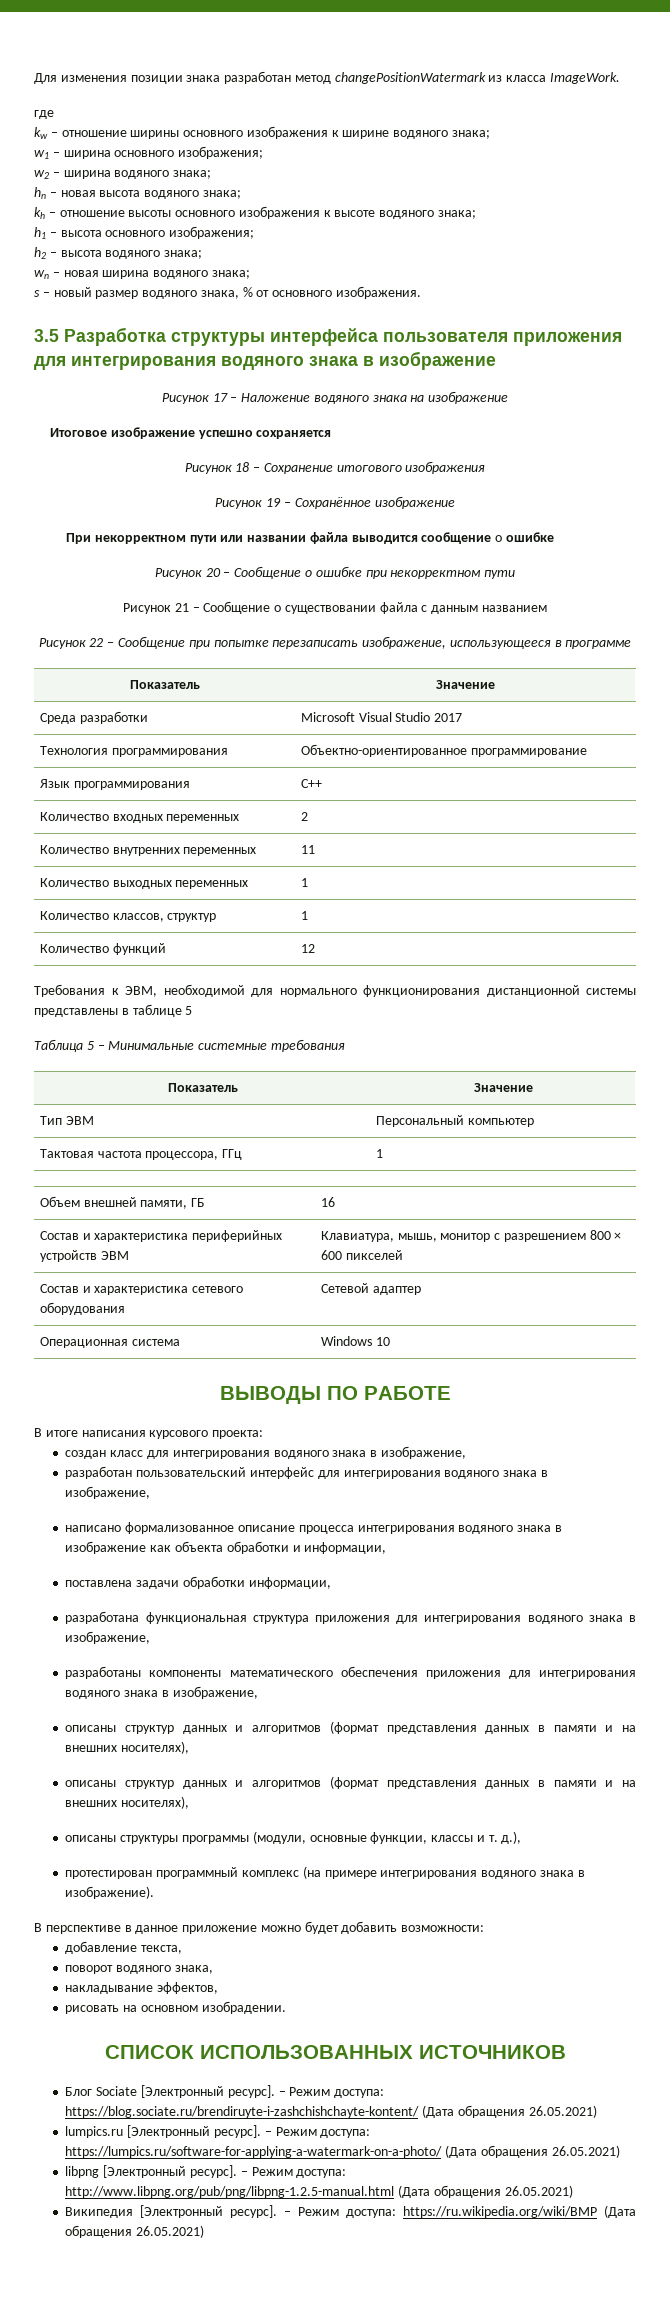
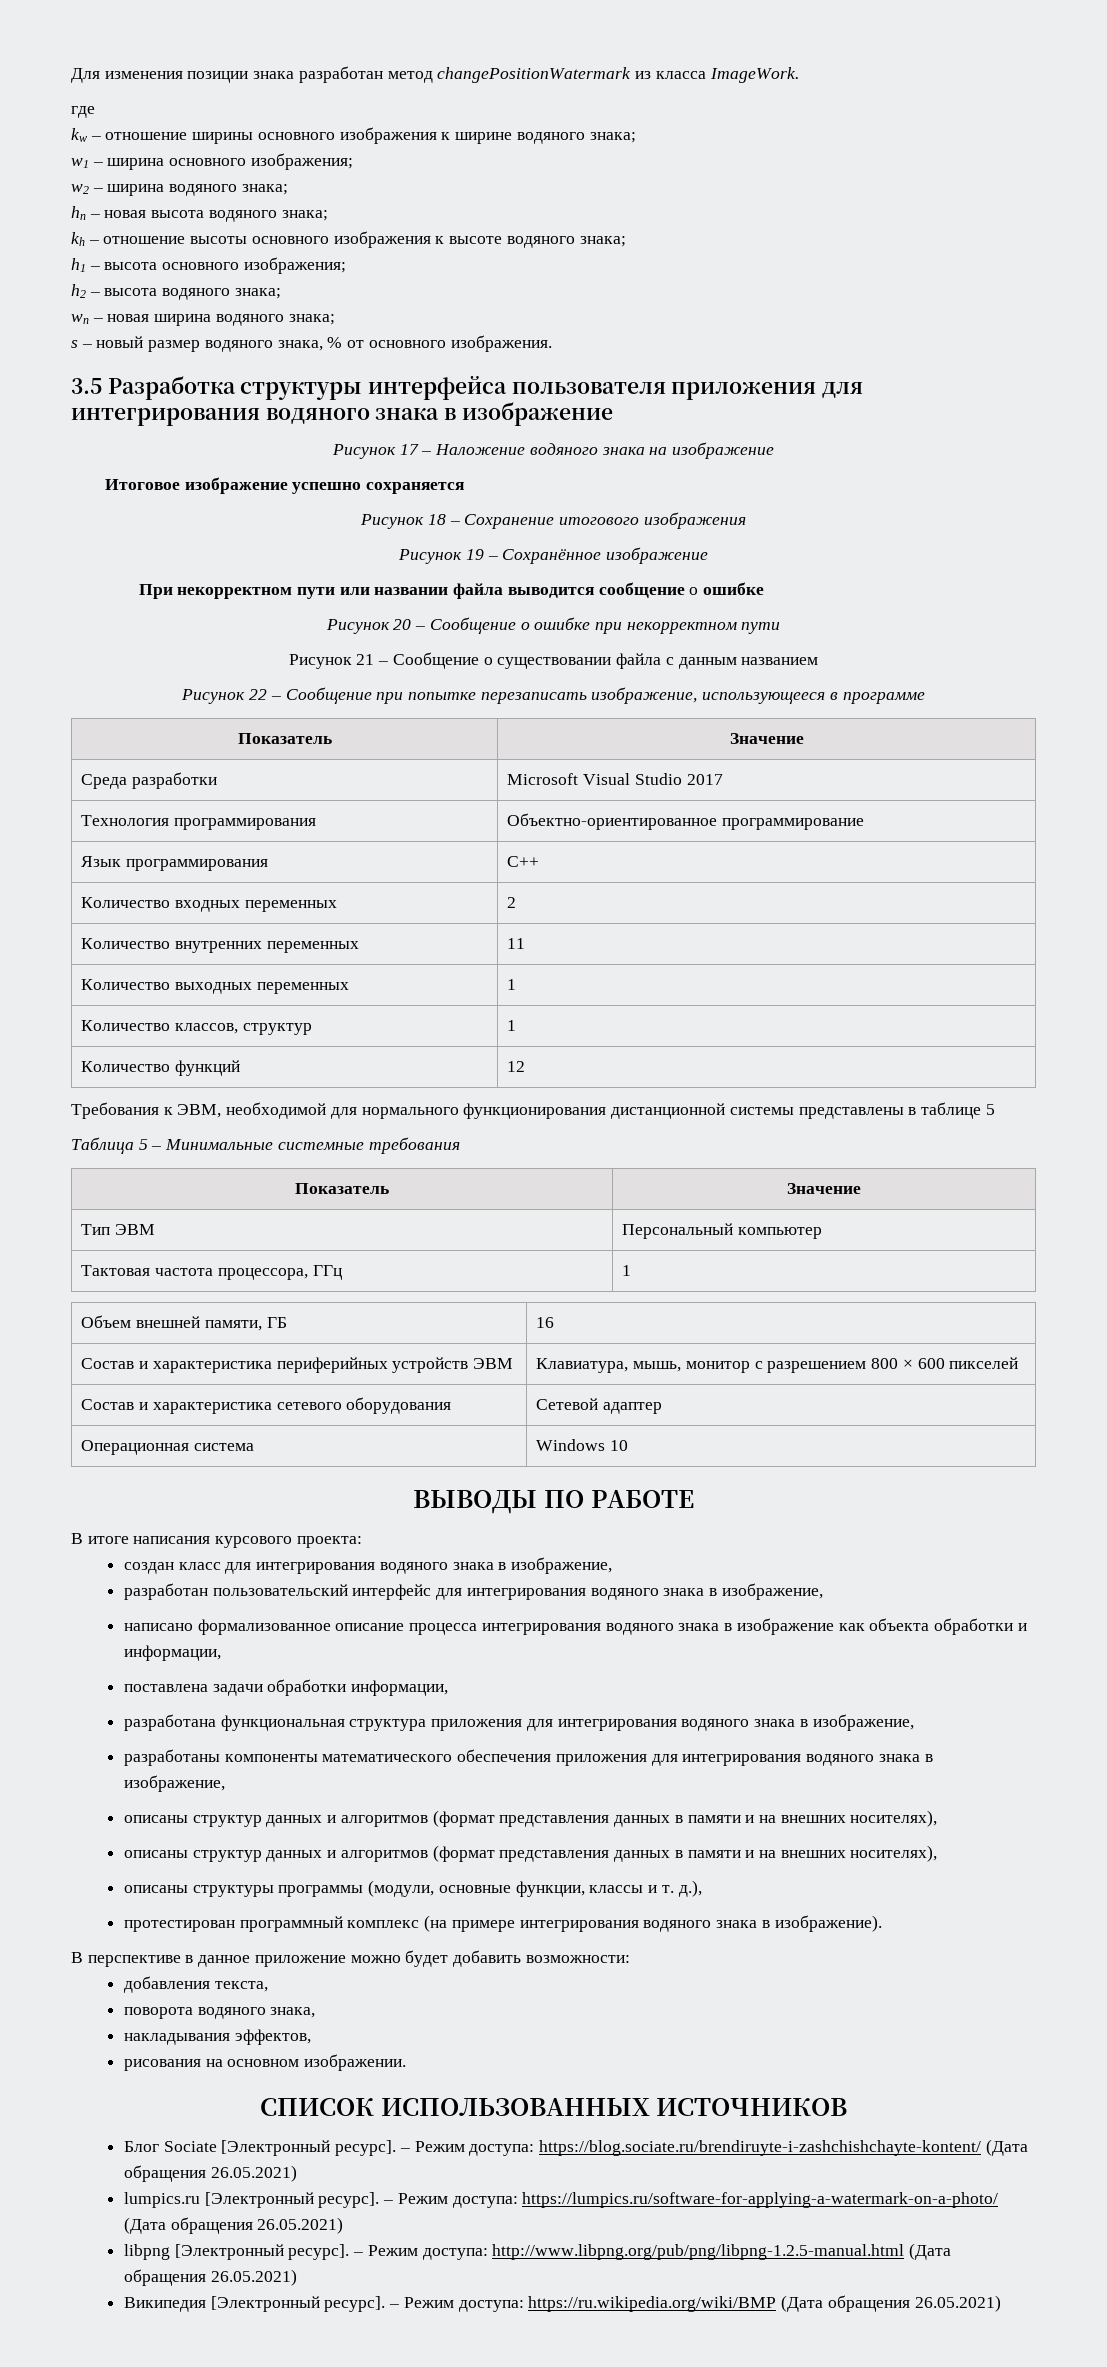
[65,1941,138,1954] добавление -> [124,1976,211,1993] добавления
[65,1965,114,1974] поворот -> [124,2007,194,2019] поворота
[65,1985,154,1994] накладывание -> [124,2033,231,2045] накладывания
[65,2005,120,2014] рисовать -> [124,2059,202,2071] рисования
[201,2001,286,2014] изобрадении. -> [304,2054,407,2071] изображении.

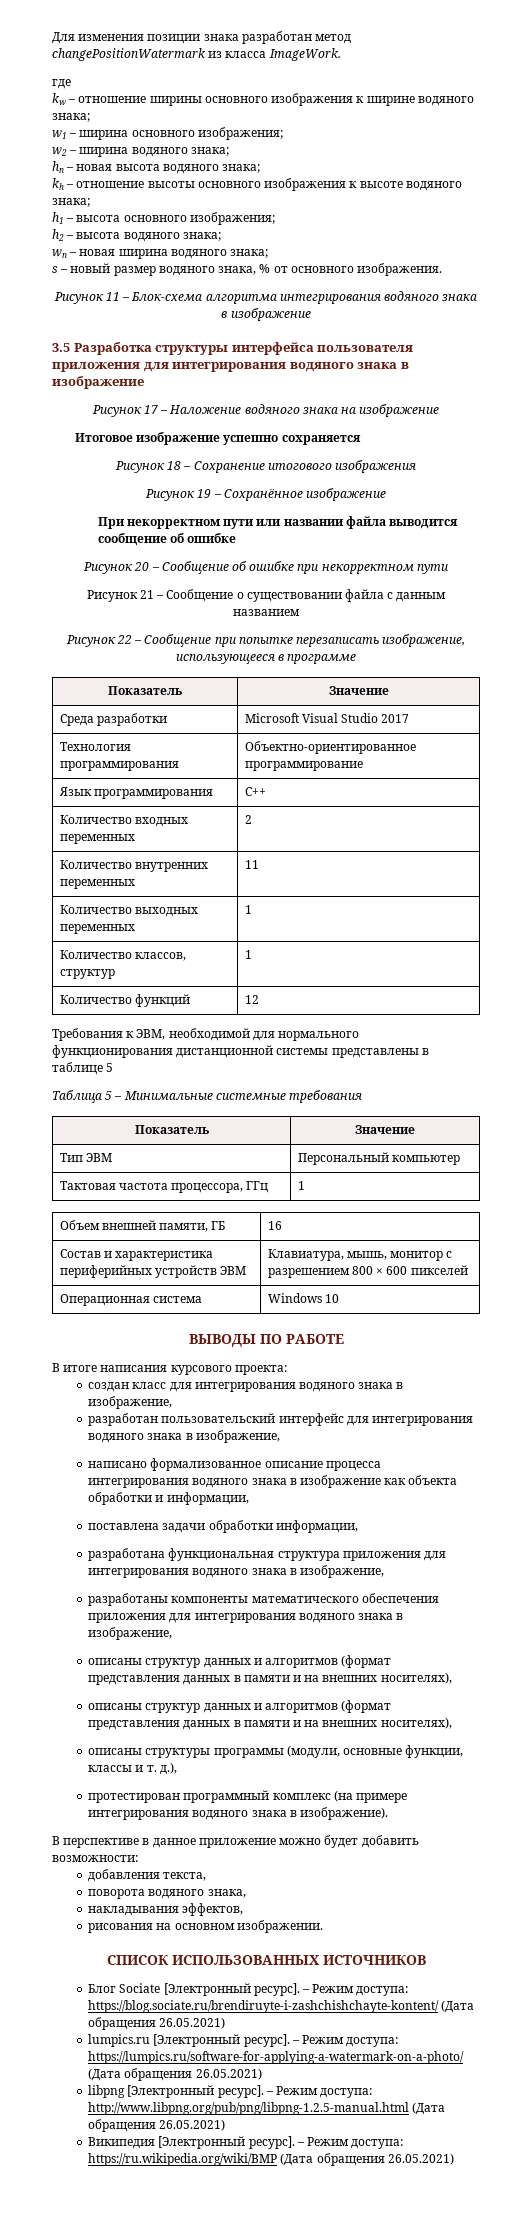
(552, 343) none -> [53,291,478,304] [221,308,311,321] // Рисунок 11 – Блок-схема алгоритма интегрирования водяного знака в изображение
[689,587,699,595] о -> [169,533,184,543] об
[520,622,530,630] о -> [232,561,247,571] об
[81,1397,452,1414] [536,1398,663,1414] // Состав и характеристика сетевого оборудования | Сетевой адаптер -> (468, 1270) none

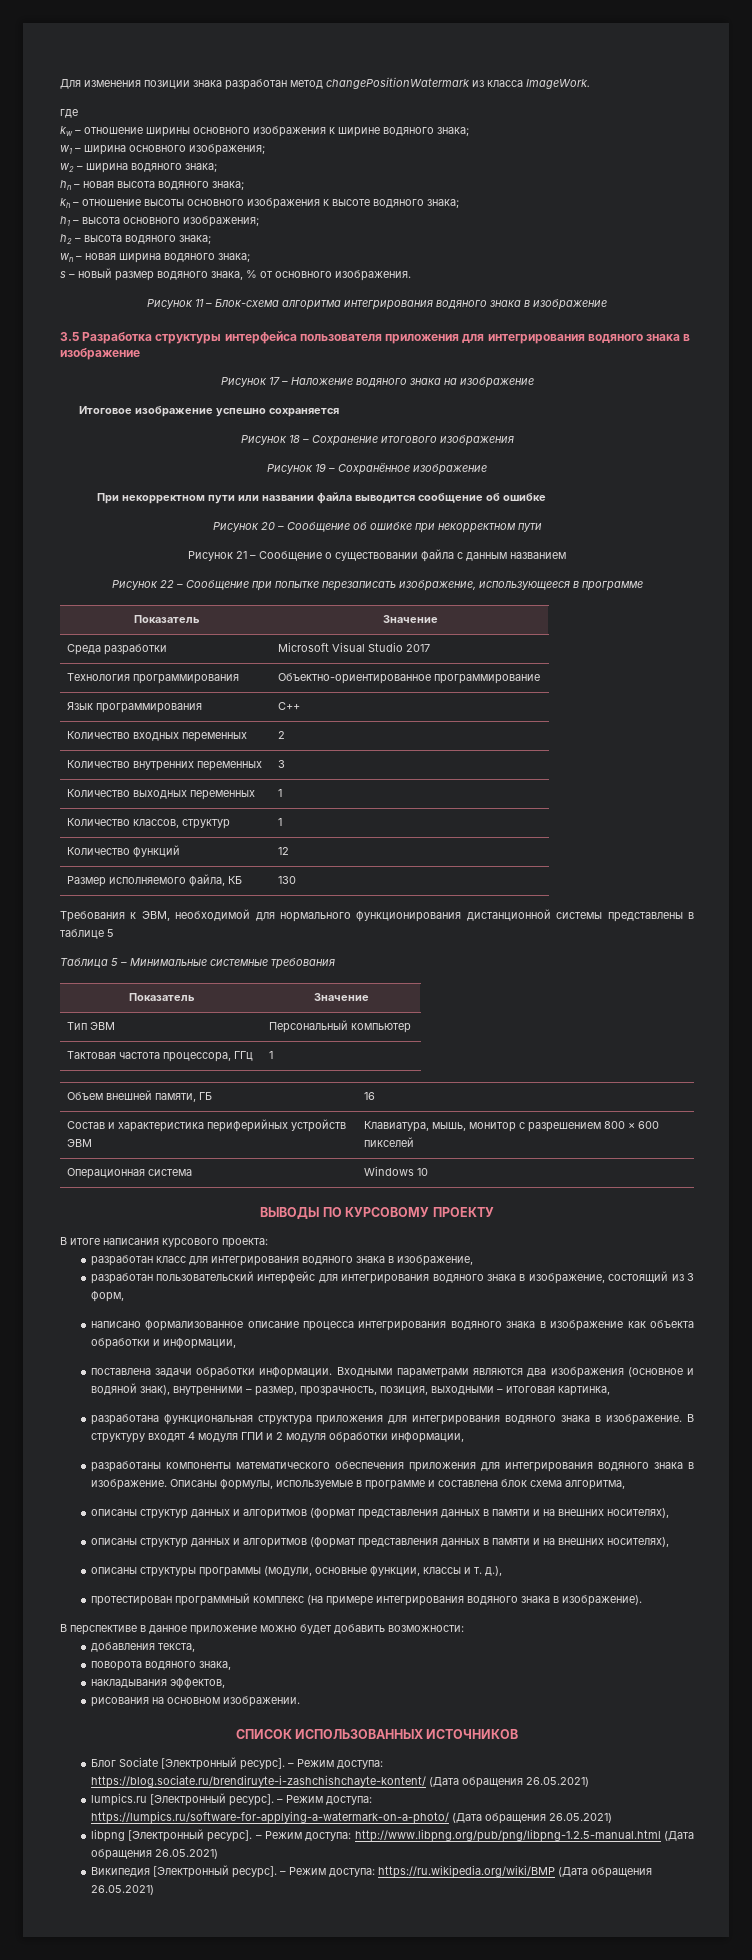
[244,860,259,869] 11 -> [277,760,285,768] 3
(259, 999) none -> [66,874,242,887] [277,876,296,884] // Размер исполняемого файла, КБ | 130
[285,1334,344,1344] РАБОТЕ -> [345,1207,494,1217] КУРСОВОМУ ПРОЕКТУ
[88,1382,130,1392] создан -> [90,1255,153,1266] разработан
(280, 1436) none -> [608,1271,694,1283] [90,1291,124,1302] состоящий из 3 форм,
[275,1520,358,1533] информации, -> [259,1367,694,1378] [90,1383,610,1396] информации. Входными параметрами являются два изображения (основное и водяной знак), внутренними – размер, прозрачность, позиция, выходными – итоговая картинка,
[299,1565,384,1578] изображение, -> [606,1414,694,1425] [90,1432,464,1443] изображение. В структуру входят 4 модуля ГПИ и 2 модуля обработки информации,
[88,1627,173,1640] изображение, -> [90,1479,625,1490] изображение. Описаны формулы, используемые в программе и составлена блок схема алгоритма,

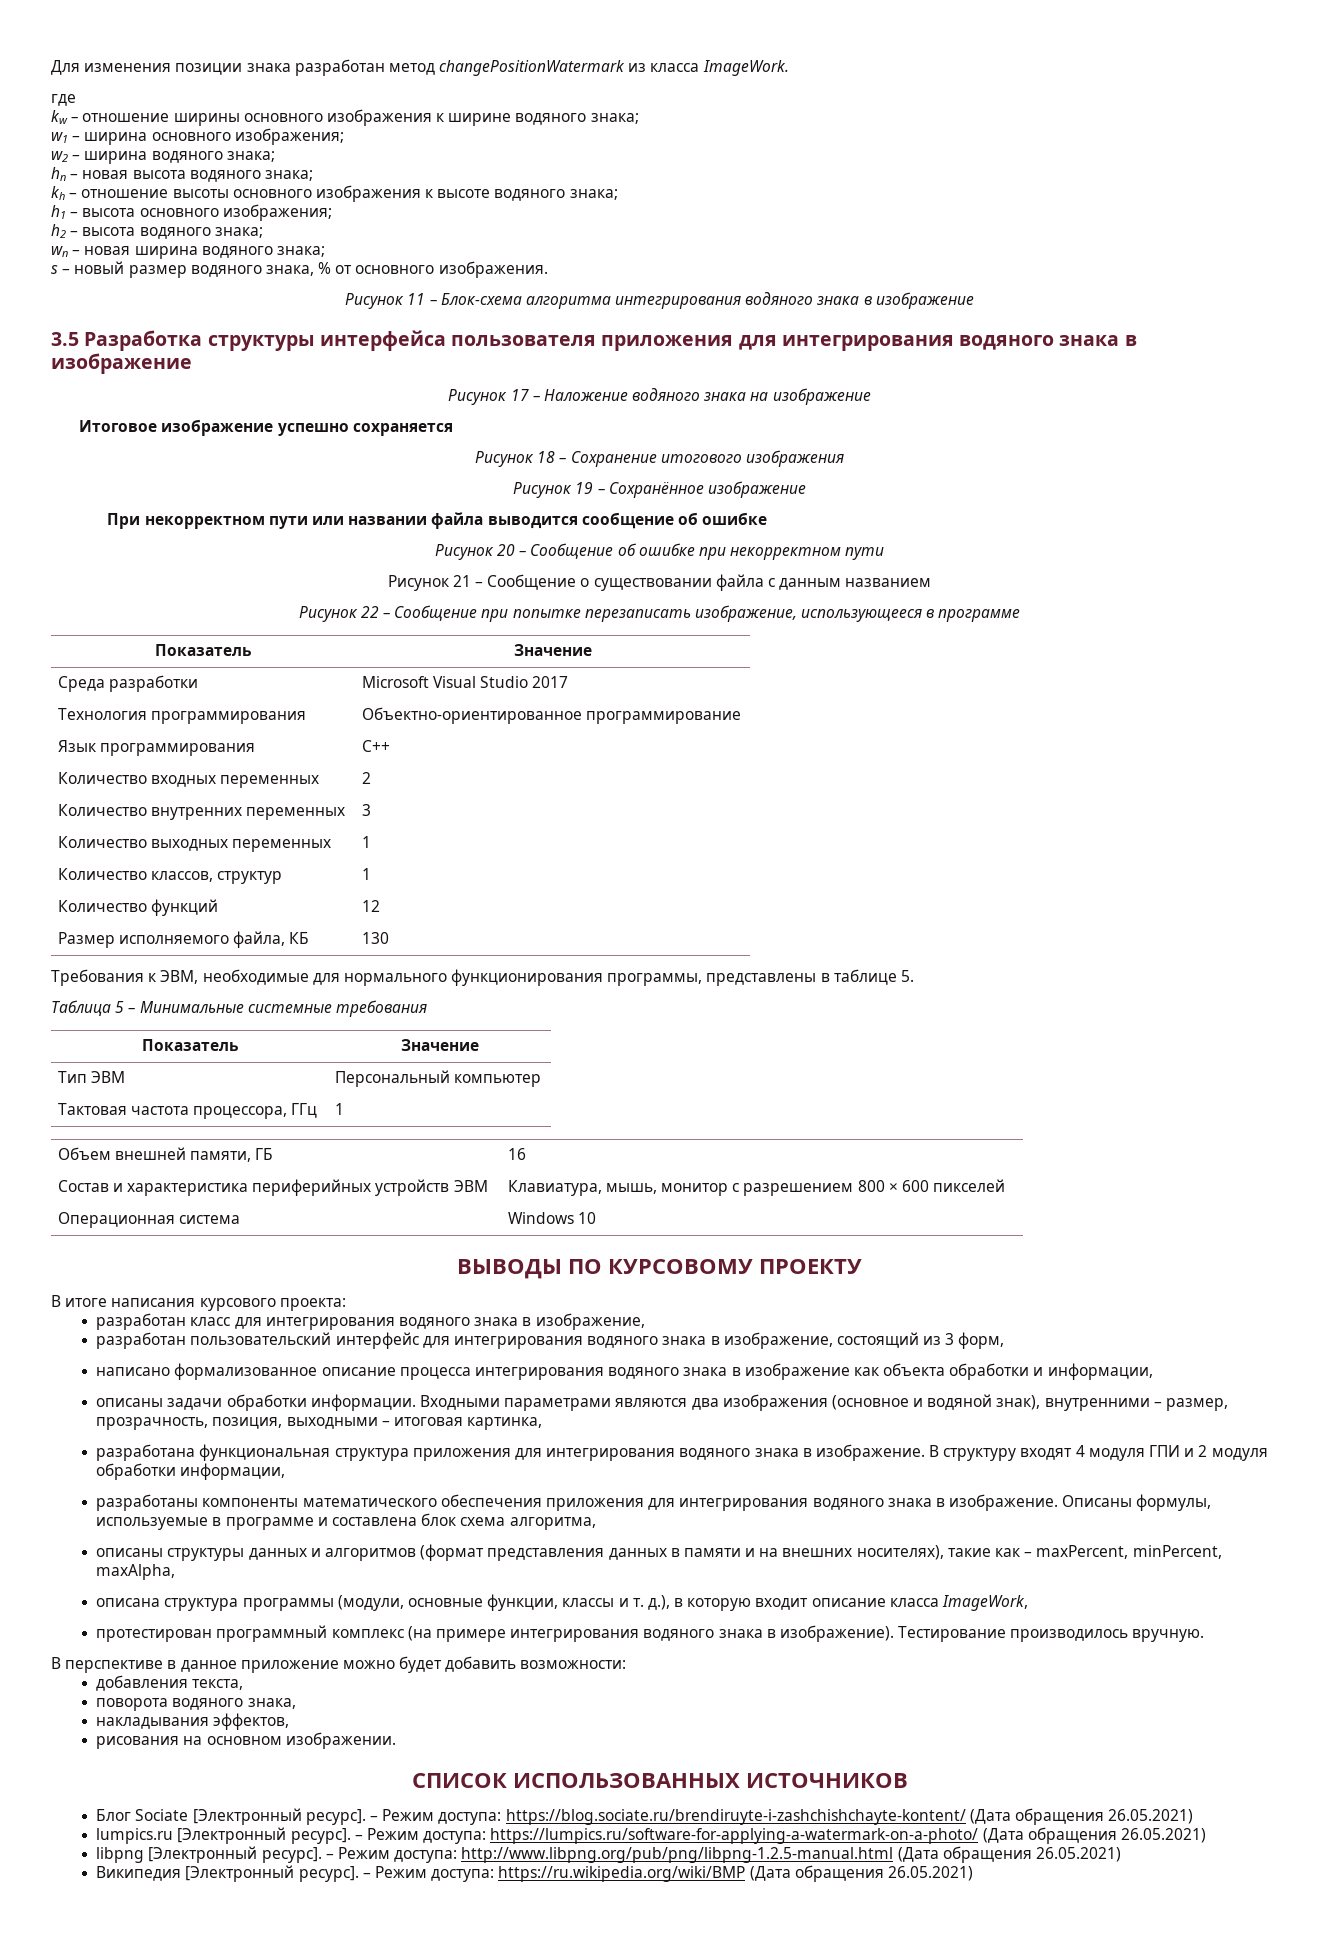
[175,909,251,921] необходимой -> [202,969,309,985] необходимые
[466,909,603,921] дистанционной системы -> [607,973,703,986] программы,
[107,929,114,937] 5 -> [901,970,915,982] 5.
[90,1368,151,1375] поставлена -> [96,1398,164,1407] описаны
[139,1509,188,1519] структур -> [167,1548,245,1561] структуры
[90,1537,669,1548] [90,1567,196,1577] // описаны структур данных и алгоритмов (формат представления данных в памяти и на внешних носителях), // описаны структуры -> [947,1545,1222,1559] [96,1564,176,1580] [96,1598,239,1611] такие как – maxPercent, minPercent, maxAlpha, // описана структура
(502, 1571) none -> [674,1595,1029,1611] в которую входит описание класса ImageWork,
(642, 1600) none -> [898,1626,1205,1642] Тестирование производилось вручную.

